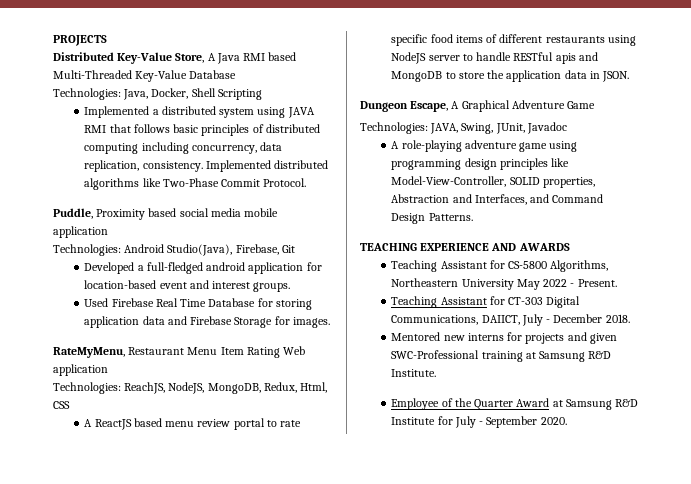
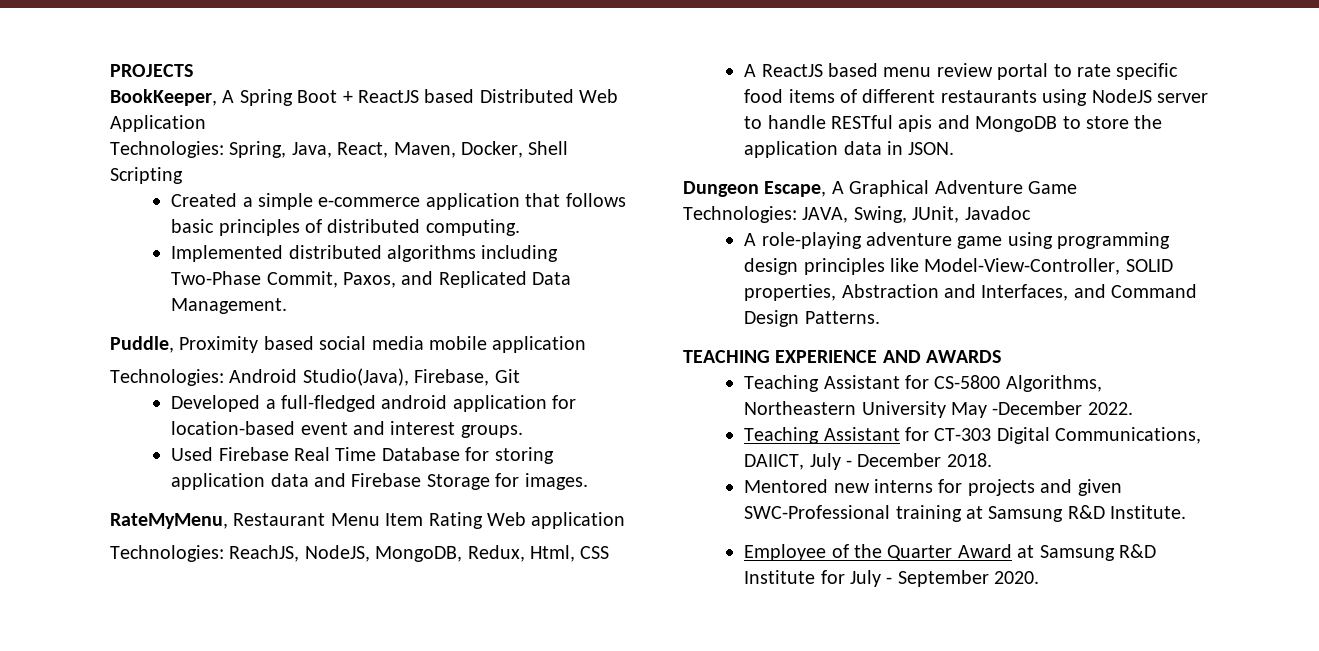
[53,52,297,64] [53,70,237,82] [53,88,262,100] [84,106,315,118] [84,125,107,133] Distributed Key-Value Store, A Java RMI based Multi-Threaded Key-Value Database // Technologies: Java, Docker, Shell Scripting // Implemented a distributed system using JAVA RMI -> [110,89,619,106] [110,115,206,132] [110,141,569,158] [110,167,183,184] [171,193,520,210] BookKeeper, A Spring Boot + ReactJS based Distributed Web Application // Technologies: Spring, Java, React, Maven, Docker, Shell Scripting // Created a simple e-commerce application
[84,142,283,154] [84,160,329,172] [84,178,307,190] computing including concurrency, data replication, consistency. Implemented distributed algorithms like Two-Phase Commit Protocol. -> [425,219,520,236] [171,245,559,262] [171,271,572,288] [171,298,288,314] computing. // Implemented distributed algorithms including Two-Phase Commit, Paxos, and Replicated Data Management.
[543,279,617,287] 2022 - Present. -> [992,401,1133,415] -December 2022.

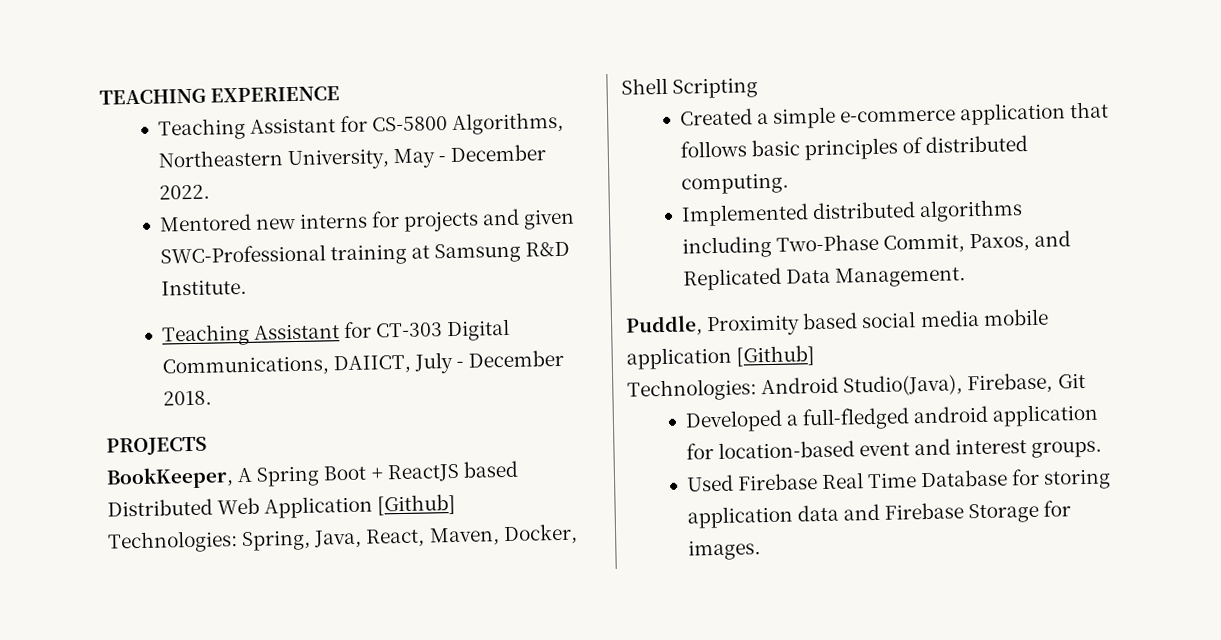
(110, 70) none -> [99,86,341,105] [157,111,565,141] [157,144,547,171] [158,184,210,200] [158,208,576,232] [159,241,571,266] [160,278,247,296] [161,318,511,347] [161,349,565,378] [162,390,212,406] TEACHING EXPERIENCE // Teaching Assistant for CS-5800 Algorithms, Northeastern University, May - December 2022. // Mentored new interns for projects and given SWC-Professional training at Samsung R&D Institute. // Teaching Assistant for CT-303 Digital Communications, DAIICT, July - December 2018. //
(206, 123) none -> [377,493,457,516] [Github]
(587, 344) none -> [736,345,816,367] [Github]
[110,512,626,529] [110,545,610,562] [744,63,1179,80] [744,89,1208,106] [744,115,1163,132] [744,141,955,158] [683,180,1077,197] [683,206,1031,223] [744,232,1171,249] [744,258,1173,275] [744,284,1198,301] [744,310,880,327] [683,350,1002,363] [744,375,1102,392] [744,401,1133,418] [744,427,1202,444] [744,453,992,470] [744,479,1122,496] [744,505,1187,522] [744,544,1156,561] [744,570,1040,587] // RateMyMenu, Restaurant Menu Item Rating Web application // Technologies: ReachJS, NodeJS, MongoDB, Redux, Html, CSS // A ReactJS based menu review portal to rate specific food items of different restaurants using NodeJS server to handle RESTful apis and MongoDB to store the application data in JSON. // Dungeon Escape, A Graphical Adventure Game // Technologies: JAVA, Swing, JUnit, Javadoc // A role-playing adventure game using programming design principles like Model-View-Controller, SOLID properties, Abstraction and Interfaces, and Command Design Patterns. // TEACHING EXPERIENCE AND AWARDS // Teaching Assistant for CS-5800 Algorithms, Northeastern University May -December 2022. // Teaching Assistant for CT-303 Digital Communications, DAIICT, July - December 2018. // Mentored new interns for projects and given SWC-Professional training at Samsung R&D Institute. // Employee of the Quarter Award at Samsung R&D Institute for July - September 2020. -> (761, 550) none

